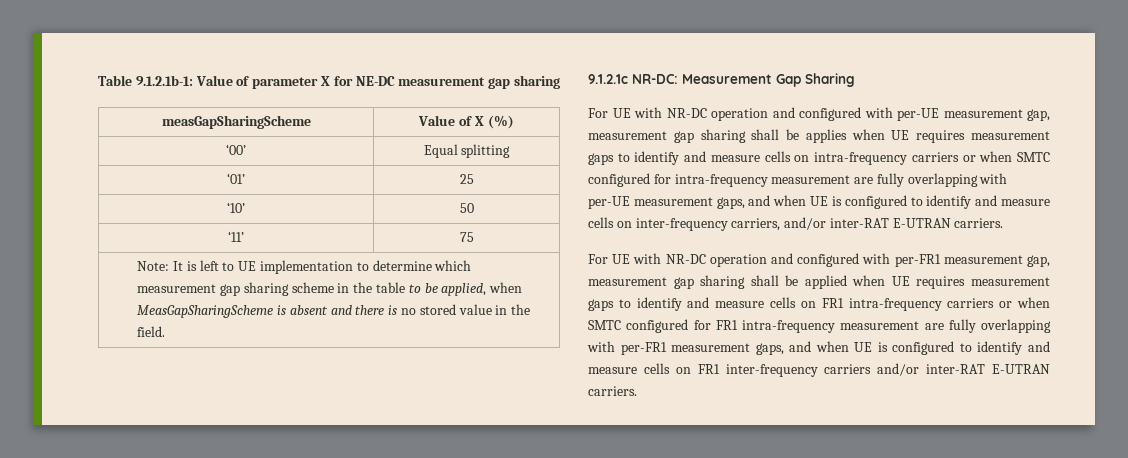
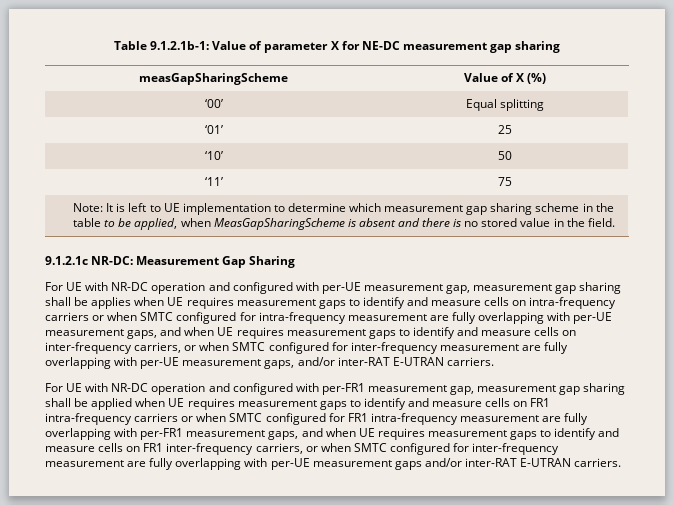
[831,195,907,209] is configured -> [236,327,396,339] requires measurement gaps
(781, 224) none -> [184,342,569,354] [45,357,295,369] or when SMTC configured for inter-frequency measurement are fully overlapping with per-UE measurement gaps,
[877,341,955,355] is configured -> [377,428,538,440] requires measurement gaps
[824,364,872,374] carriers -> [255,443,560,455] [45,458,422,470] carriers, or when SMTC configured for inter-frequency measurement are fully overlapping with per-UE measurement gaps

